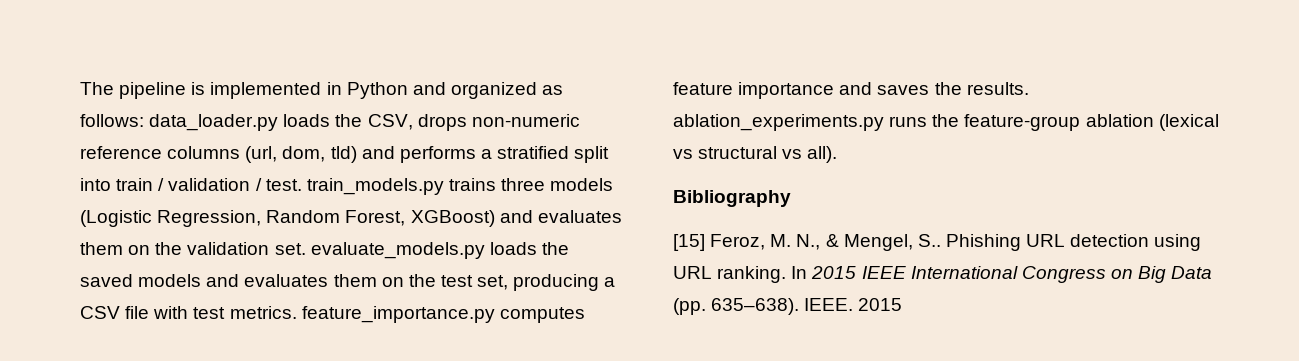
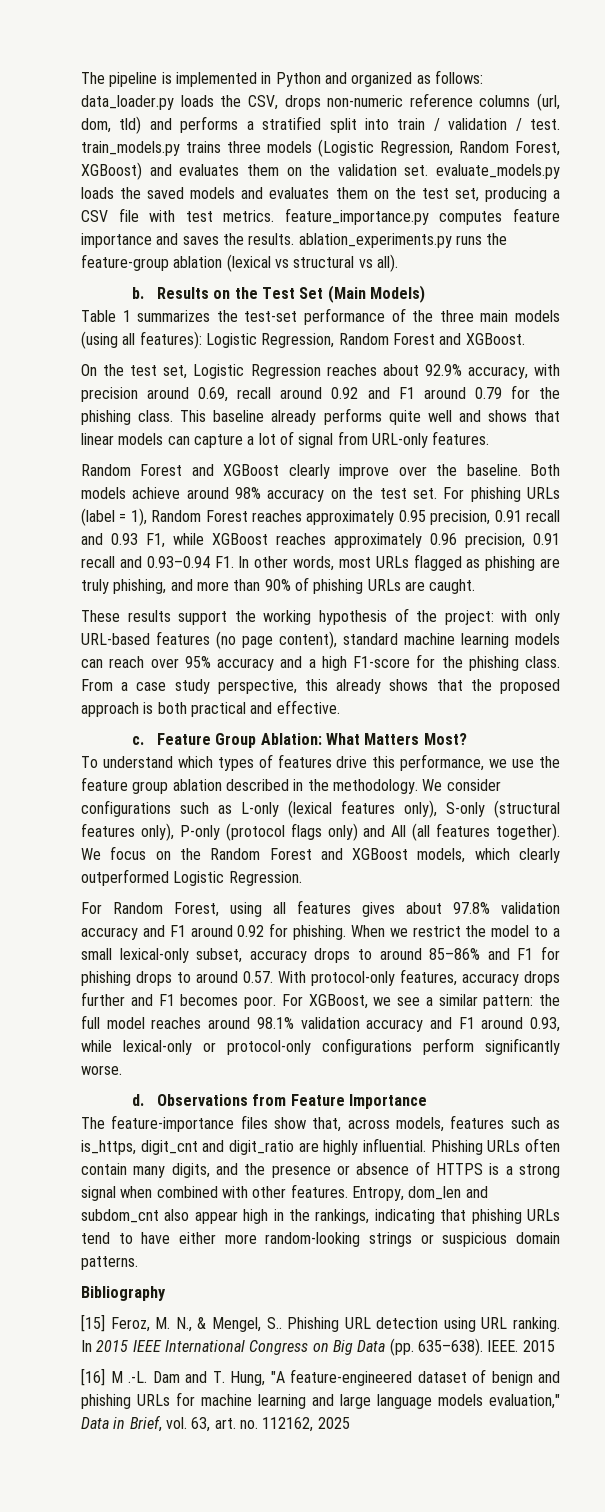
(838, 154) none -> [131,285,426,303] [81,308,561,325] [81,331,525,349] [81,364,561,379] [81,385,561,402] [81,408,561,425] [81,431,490,448] [81,464,560,479] [81,487,561,502] [81,508,560,526] [81,533,560,548] [81,554,560,571] [81,577,476,594] [81,608,561,625] [81,631,560,649] [81,654,560,671] [81,679,560,694] [81,700,340,717] [131,733,467,748] [81,754,561,771] [81,777,501,794] [81,800,560,818] [81,823,560,841] [81,846,560,863] [81,869,302,886] [81,900,560,917] [81,923,561,940] [81,946,561,963] [81,969,560,986] [81,992,560,1009] [81,1015,560,1032] [81,1038,560,1055] [81,1065,122,1075] [131,1094,428,1109] [81,1115,560,1132] [81,1138,560,1155] [81,1161,560,1178] [81,1184,488,1201] [81,1209,560,1224] [81,1232,560,1247] [81,1256,138,1270] // b. Results on the Test Set (Main Models) // Table 1 summarizes the test-set performance of the three main models (using all features): Logistic Regression, Random Forest and XGBoost. // On the test set, Logistic Regression reaches about 92.9% accuracy, with precision around 0.69, recall around 0.92 and F1 around 0.79 for the phishing class. This baseline already performs quite well and shows that linear models can capture a lot of signal from URL-only features. // Random Forest and XGBoost clearly improve over the baseline. Both models achieve around 98% accuracy on the test set. For phishing URLs (label = 1), Random Forest reaches approximately 0.95 precision, 0.91 recall and 0.93 F1, while XGBoost reaches approximately 0.96 precision, 0.91 recall and 0.93–0.94 F1. In other words, most URLs flagged as phishing are truly phishing, and more than 90% of phishing URLs are caught. // These results support the working hypothesis of the project: with only URL-based features (no page content), standard machine learning models can reach over 95% accuracy and a high F1-score for the phishing class. From a case study perspective, this already shows that the proposed approach is both practical and effective. // c. Feature Group Ablation: What Matters Most? // To understand which types of features drive this performance, we use the feature group ablation described in the methodology. We consider configurations such as L-only (lexical features only), S-only (structural features only), P-only (protocol flags only) and All (all features together). We focus on the Random Forest and XGBoost models, which clearly outperformed Logistic Regression. // For Random Forest, using all features gives about 97.8% validation accuracy and F1 around 0.92 for phishing. When we restrict the model to a small lexical-only subset, accuracy drops to around 85–86% and F1 for phishing drops to around 0.57. With protocol-only features, accuracy drops further and F1 becomes poor. For XGBoost, we see a similar pattern: the full model reaches around 98.1% validation accuracy and F1 around 0.93, while lexical-only or protocol-only configurations perform significantly worse. // d. Observations from Feature Importance // The feature-importance files show that, across models, features such as is_https, digit_cnt and digit_ratio are highly influential. Phishing URLs often contain many digits, and the presence or absence of HTTPS is a strong signal when combined with other features. Entropy, dom_len and subdom_cnt also appear high in the rankings, indicating that phishing URLs tend to have either more random-looking strings or suspicious domain patterns.
(903, 304) none -> [81,1368,560,1386] [81,1392,560,1409] [81,1415,350,1432] // [16] M .-L. Dam and T. Hung, "A feature-engineered dataset of benign and phishing URLs for machine learning and large language models evaluation," Data in Brief, vol. 63, art. no. 112162, 2025

